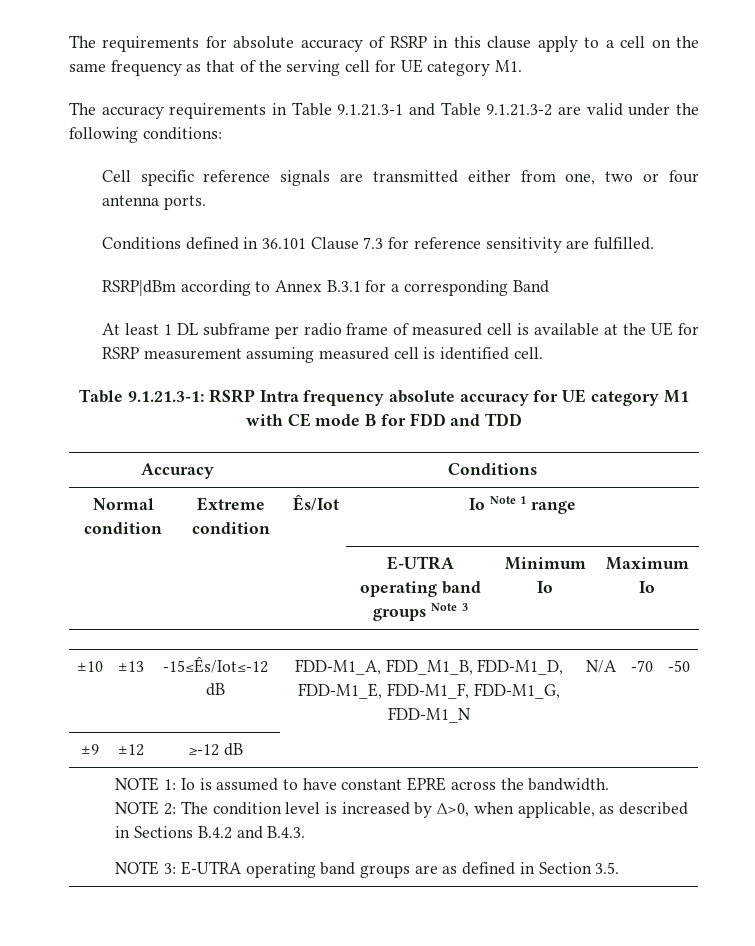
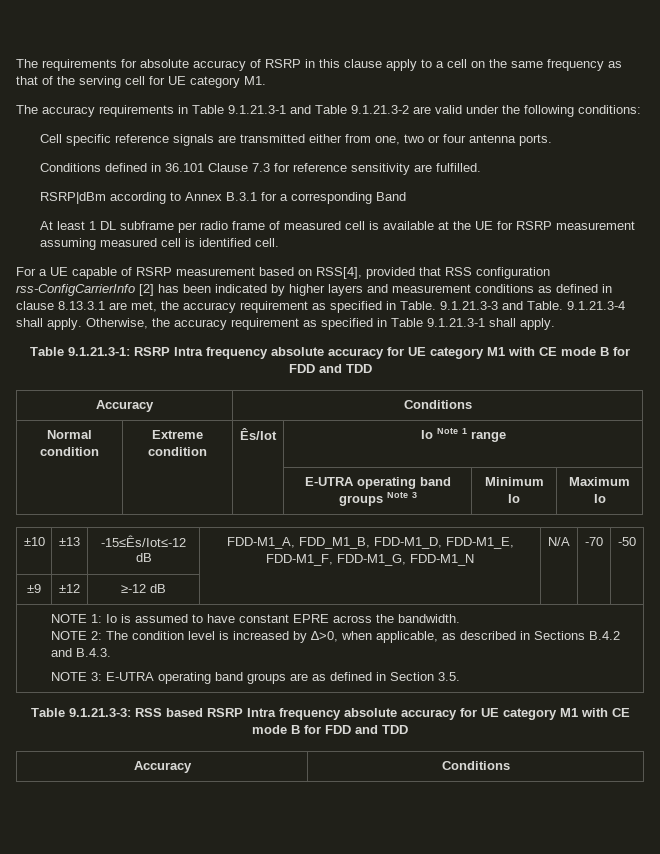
(543, 353) none -> [16,267,550,279] [16,284,612,296] [16,301,625,313] [16,318,555,330] // For a UE capable of RSRP measurement based on RSS[4], provided that RSS configuration rss-ConfigCarrierInfo [2] has been indicated by higher layers and measurement conditions as defined in clause 8.13.3.1 are met, the accuracy requirement as specified in Table. 9.1.21.3-3 and Table. 9.1.21.3-4 shall apply. Otherwise, the accuracy requirement as specified in Table 9.1.21.3-1 shall apply.
(620, 868) none -> [30,708,630,720] [252,725,408,734] [133,761,192,773] [441,761,510,770] // Table 9.1.21.3-3: RSS based RSRP Intra frequency absolute accuracy for UE category M1 with CE mode B for FDD and TDD // Accuracy | Conditions

